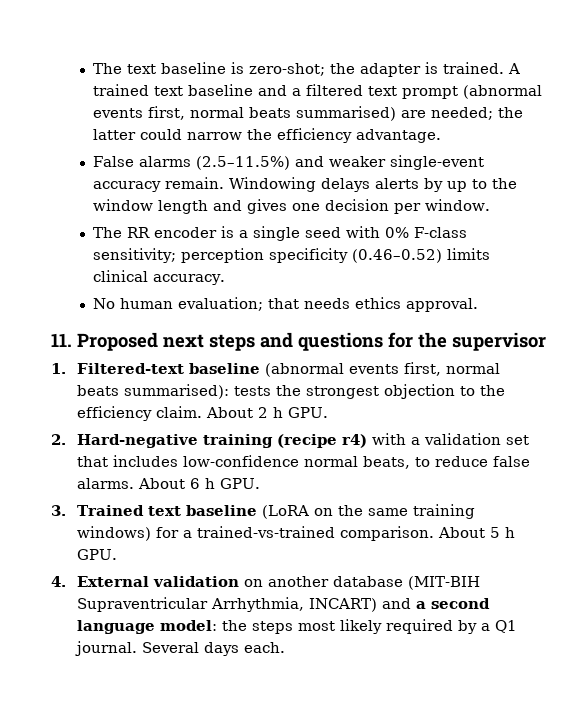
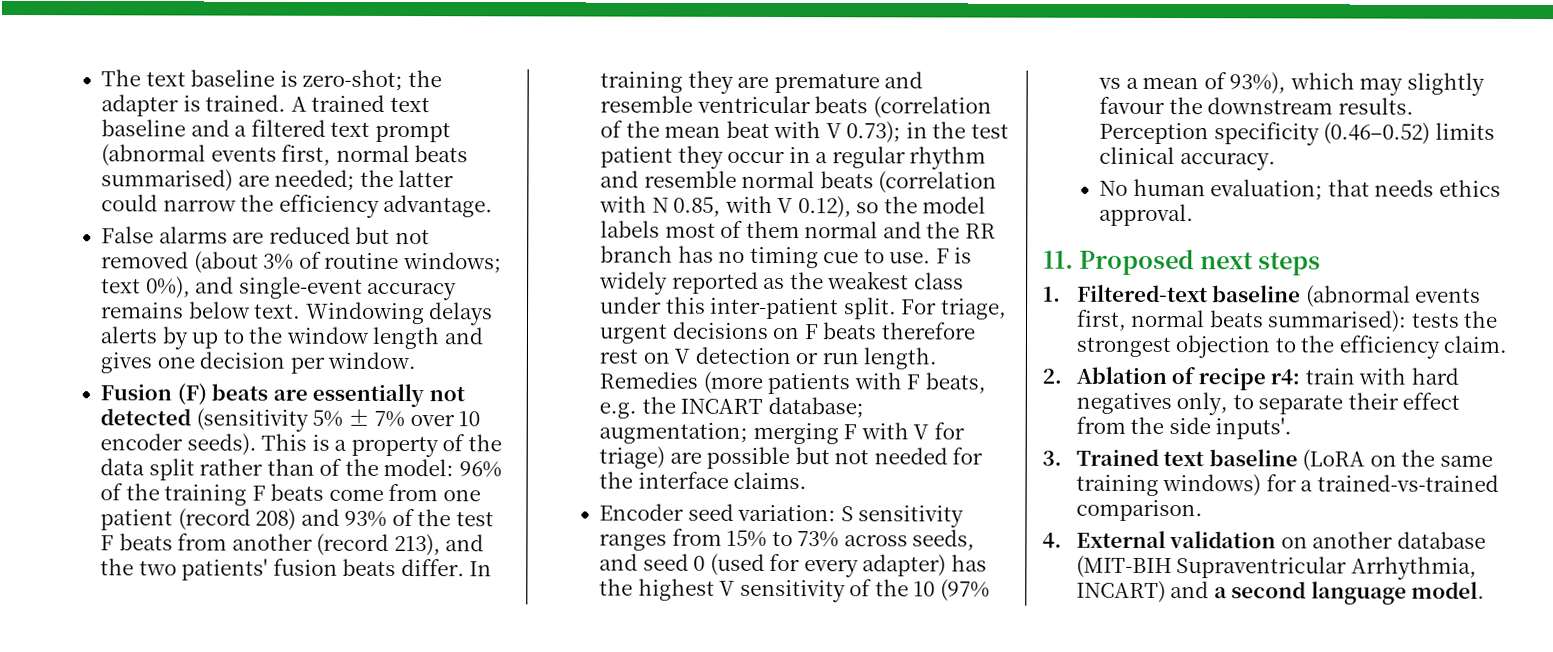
[196,155,485,170] [93,177,225,192] (2.5–11.5%) and weaker single-event accuracy remain. -> [232,226,430,245] [101,251,502,274] [101,276,458,301] [101,301,302,319] are reduced but not removed (about 3% of routine windows; text 0%), and single-event accuracy remains below text.
[93,226,468,241] [93,248,265,263] The RR encoder is a single seed with 0% F-class sensitivity; perception -> [100,383,465,408] [100,408,481,432] [100,433,502,458] [100,458,502,481] [100,483,481,506] [100,508,494,531] [100,533,485,557] [100,558,493,581] [600,70,924,94] [600,95,992,119] [600,120,1009,144] [600,145,987,170] [600,170,998,194] [599,195,987,219] [600,220,996,239] [600,245,973,269] [599,271,964,295] [600,296,1007,320] [599,321,976,344] [599,346,938,370] [599,371,986,395] [599,396,864,419] [599,422,965,445] [599,446,984,470] [599,471,808,490] [599,503,965,528] [599,528,976,551] [599,553,987,578] [599,578,990,603] [1098,72,1485,96] [1099,96,1414,115] [1099,122,1210,145] Fusion (F) beats are essentially not detected (sensitivity 5% ± 7% over 10 encoder seeds). This is a property of the data split rather than of the model: 96% of the training F beats come from one patient (record 208) and 93% of the test F beats from another (record 213), and the two patients' fusion beats differ. In training they are premature and resemble ventricular beats (correlation of the mean beat with V 0.73); in the test patient they occur in a regular rhythm and resemble normal beats (correlation with N 0.85, with V 0.12), so the model labels most of them normal and the RR branch has no timing cue to use. F is widely reported as the weakest class under this inter-patient split. For triage, urgent decisions on F beats therefore rest on V detection or run length. Remedies (more patients with F beats, e.g. the INCART database; augmentation; merging F with V for triage) are possible but not needed for the interface claims. // Encoder seed variation: S sensitivity ranges from 15% to 73% across seeds, and seed 0 (used for every adapter) has the highest V sensitivity of the 10 (97% vs a mean of 93%), which may slightly favour the downstream results. Perception
[260,332,546,351] and questions for the supervisor -> (1322, 264) none
[206,407,329,418] [51,433,530,448] [77,455,531,469] [77,478,261,489] About 2 h GPU. // 2. Hard-negative training (recipe r4) with a validation set that includes low-confidence normal beats, to reduce false alarms. About 6 h GPU. -> [1042,366,1459,391] [1075,392,1461,416] [1075,416,1293,440] // 2. Ablation of recipe r4: train with hard negatives only, to separate their effect from the side inputs'.
[438,527,516,538] [77,549,118,560] About 5 h GPU. -> (1203, 510) none
[160,619,518,634] [75,641,286,656] model: the steps most likely required by a Q1 journal. Several days each. -> [1411,581,1486,599] model.

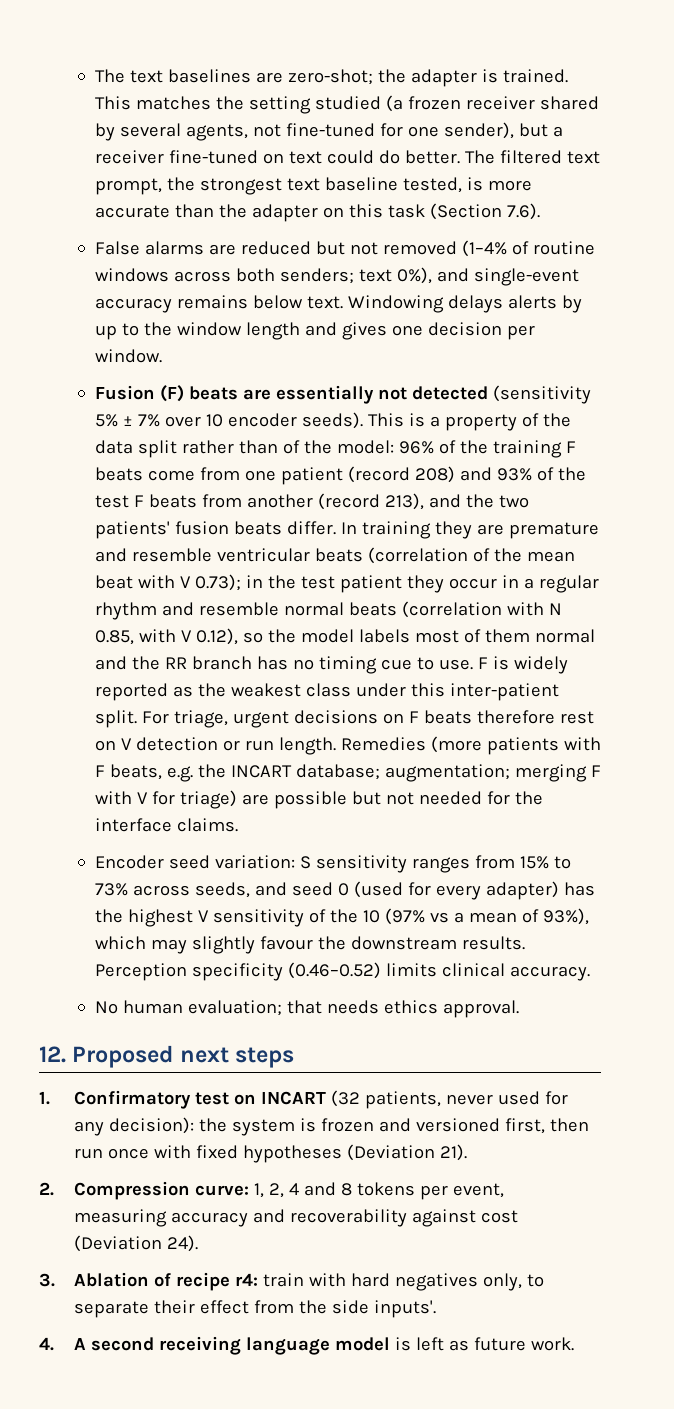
[190,69,298,87] baseline is -> [167,69,283,83] baselines are
[290,94,430,113] [101,119,451,143] [101,144,469,167] [101,169,455,192] [101,194,494,218] A trained text baseline and a filtered text prompt (abnormal events first, normal beats summarised) are needed; the latter could narrow the efficiency advantage. -> [94,95,599,114] [94,122,563,141] [94,150,600,164] [94,177,532,195] [94,203,540,222] This matches the setting studied (a frozen receiver shared by several agents, not fine-tuned for one sender), but a receiver fine-tuned on text could do better. The filtered text prompt, the strongest text baseline tested, is more accurate than the adapter on this task (Section 7.6).
[193,251,502,274] (about 3% of routine windows; -> [461,240,595,257] [94,268,354,284] (1–4% of routine windows across both senders;
[1043,250,1074,269] 11. -> [39,1046,66,1063] 12.
[1076,284,1482,308] [1075,309,1499,333] [1075,335,1508,359] [1042,368,1062,384] Filtered-text baseline (abnormal events first, normal beats summarised): tests the strongest objection to the efficiency claim. // 2. -> [74,1090,569,1109] [74,1117,590,1136] [74,1144,468,1163] [39,1181,505,1200] [74,1209,519,1227] [74,1235,199,1252] [39,1273,55,1287] Confirmatory test on INCART (32 patients, never used for any decision): the system is frozen and versioned first, then run once with fixed hypotheses (Deviation 21). // 2. Compression curve: 1, 2, 4 and 8 tokens per event, measuring accuracy and recoverability against cost (Deviation 24). // 3.
[1042,448,1493,472] [1075,474,1499,497] [1075,499,1203,522] [1042,530,1486,549] [1075,555,1477,580] [1075,580,1486,605] 3. Trained text baseline (LoRA on the same training windows) for a trained-vs-trained comparison. // 4. External validation on another database (MIT-BIH Supraventricular Arrhythmia, INCART) and a second language model. -> [39,1336,575,1355] 4. A second receiving language model is left as future work.

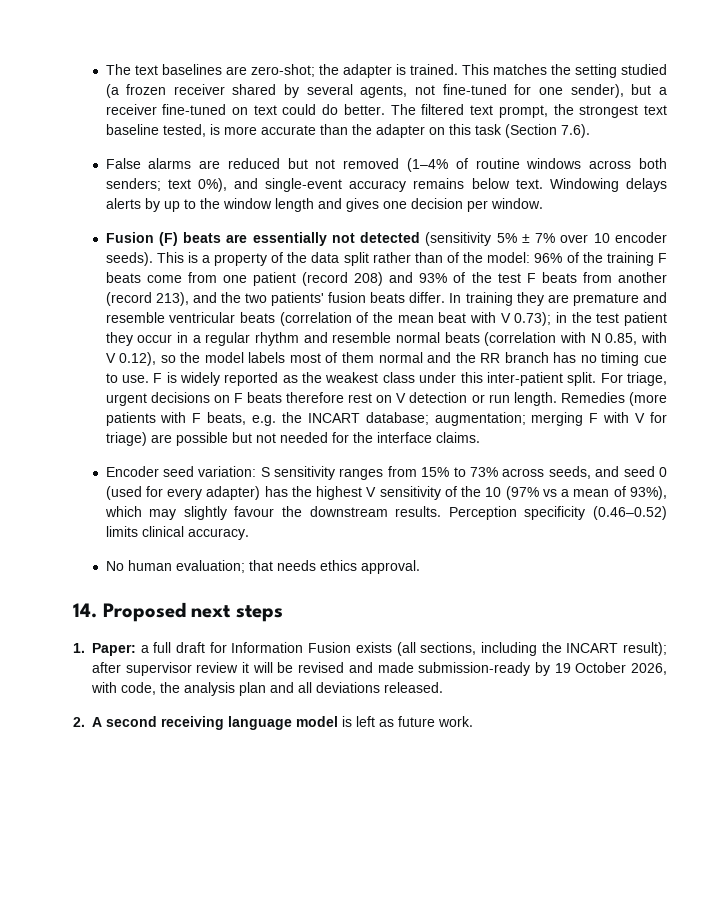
[39,1046,66,1063] 12. -> [73,603,97,618] 14.
[74,1090,569,1109] [74,1117,590,1136] [74,1144,468,1163] [39,1181,505,1200] [74,1209,519,1227] [74,1235,199,1252] [39,1272,545,1291] [74,1300,437,1318] [39,1337,54,1351] Confirmatory test on INCART (32 patients, never used for any decision): the system is frozen and versioned first, then run once with fixed hypotheses (Deviation 21). // 2. Compression curve: 1, 2, 4 and 8 tokens per event, measuring accuracy and recoverability against cost (Deviation 24). // 3. Ablation of recipe r4: train with hard negatives only, to separate their effect from the side inputs'. // 4. -> [92,642,667,656] [92,662,667,676] [91,682,443,696] [73,717,85,727] Paper: a full draft for Information Fusion exists (all sections, including the INCART result); after supervisor review it will be revised and made submission-ready by 19 October 2026, with code, the analysis plan and all deviations released. // 2.

